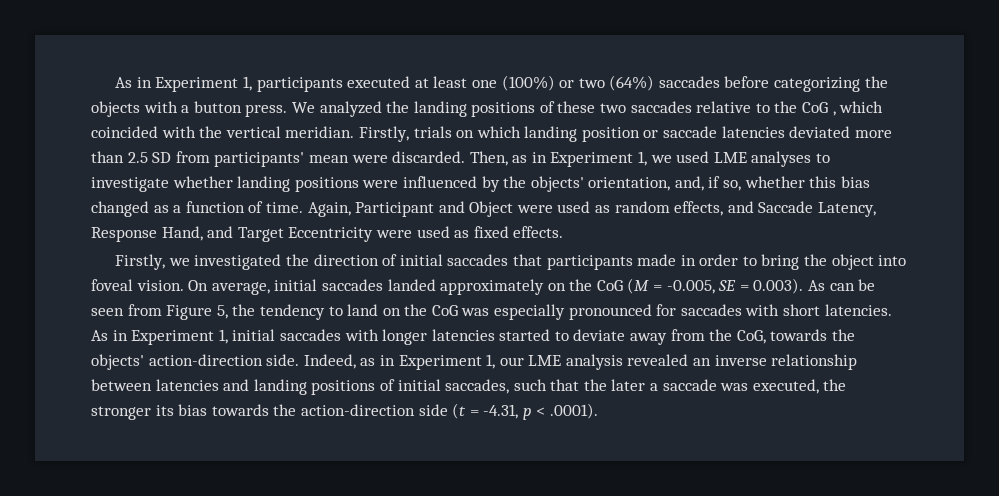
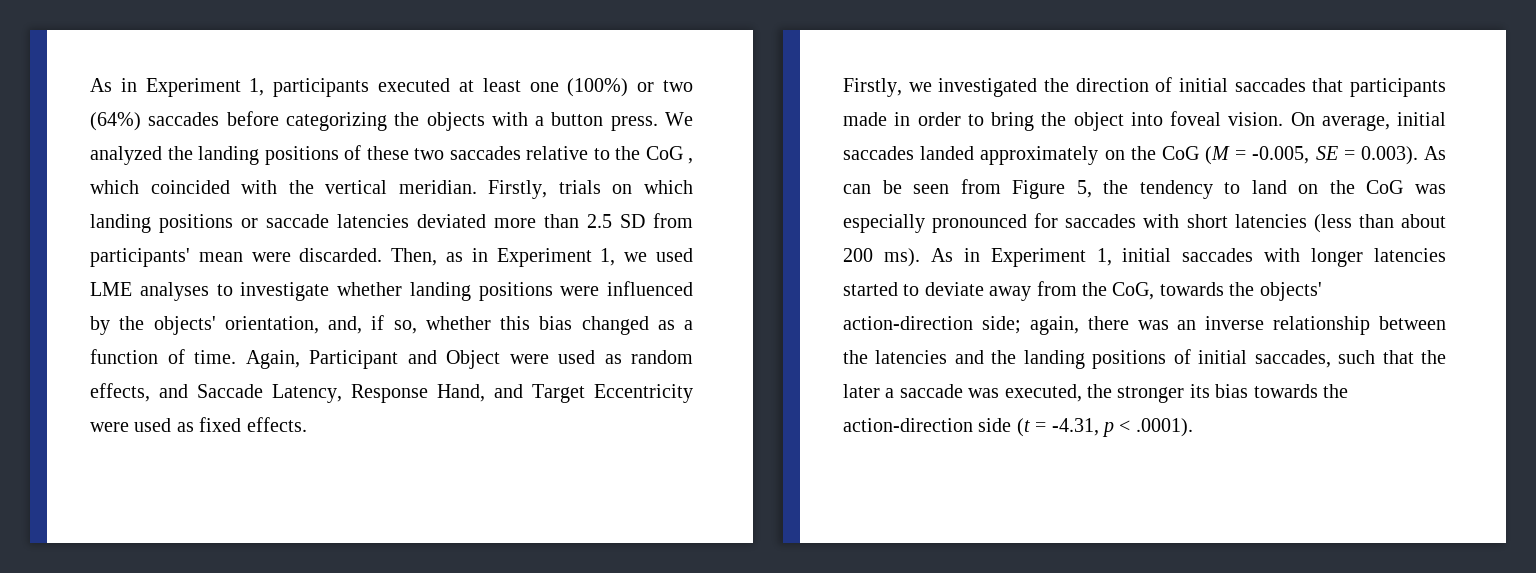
[581,127,640,142] position -> [159,214,233,233] positions
[824,304,892,316] latencies. -> [1234,214,1446,233] [843,248,920,267] latencies (less than about 200 ms).
[266,354,689,370] side. Indeed, as in Experiment 1, our LME analysis revealed -> [981,316,1169,335] side; again, there was
(152, 385) none -> [843,350,868,364] the
(250, 385) none -> [991,350,1017,364] the

